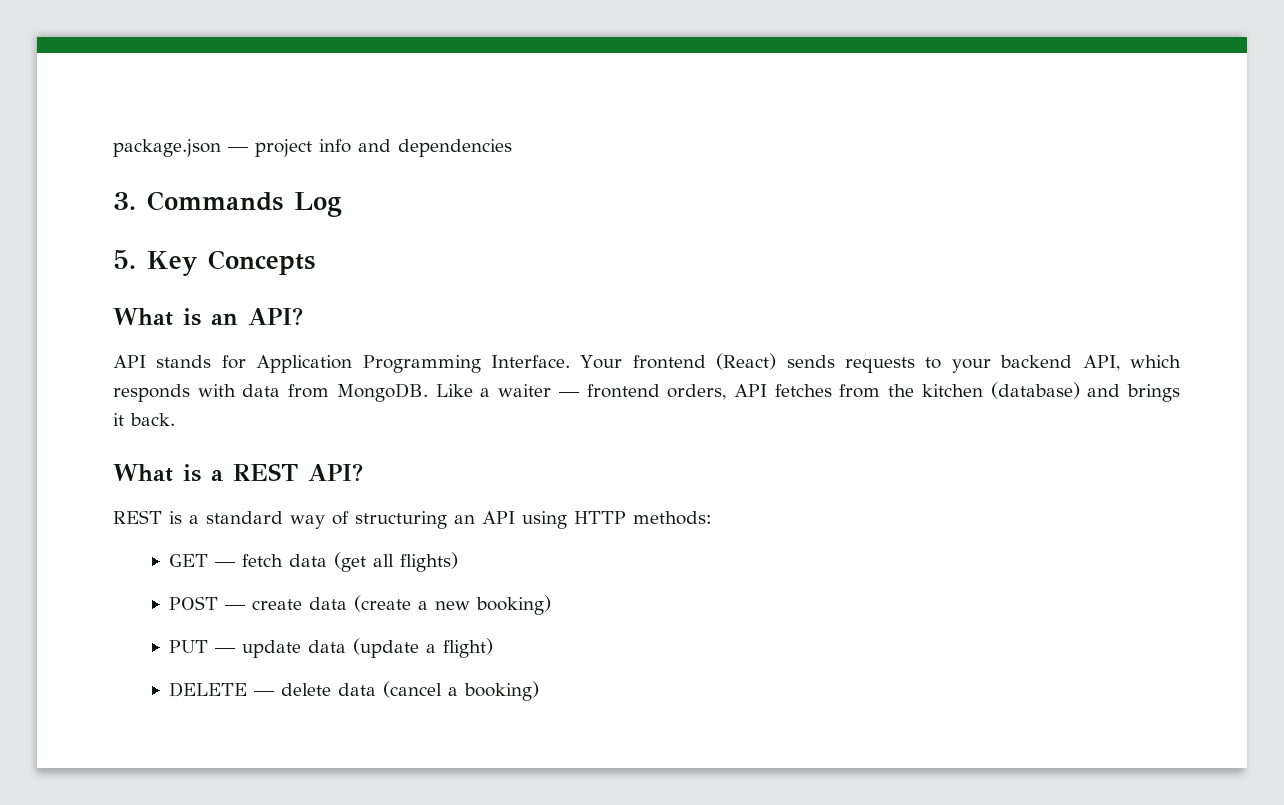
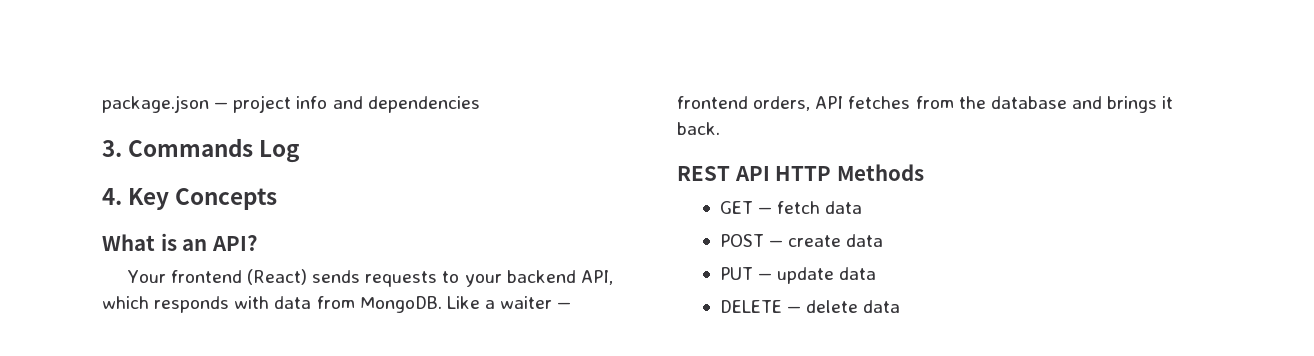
[113,250,136,269] 5. -> [102,188,122,205] 4.
[113,355,571,373] API stands for Application Programming Interface. -> (258, 243) none
[921,382,1080,399] kitchen (database) -> [990,96,1067,109] database
[113,463,363,482] [113,510,712,529] What is a REST API? // REST is a standard way of structuring an API using HTTP methods: -> [677,164,924,181] REST API HTTP Methods
[334,552,459,572] (get all flights) -> (863, 207) none
[354,595,552,615] (create a new booking) -> (884, 240) none
[353,638,494,658] (update a flight) -> (877, 273) none
[383,681,540,701] (cancel a booking) -> (901, 306) none

